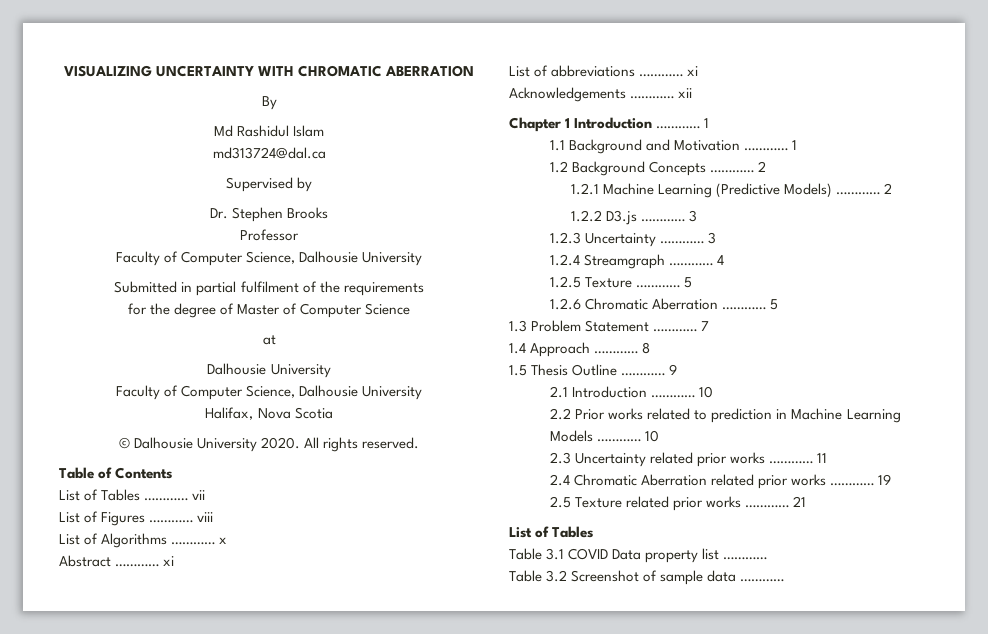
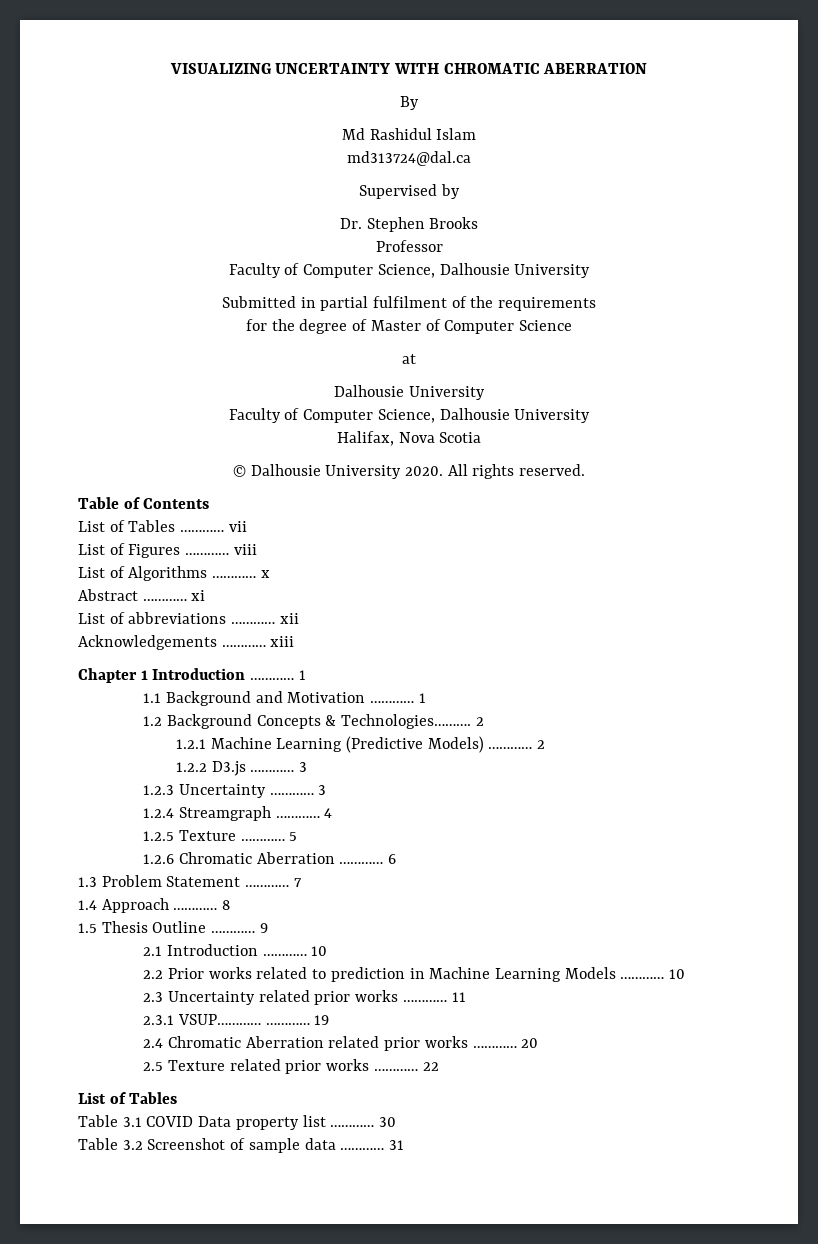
[687,66,699,76] xi -> [279,613,299,624] xii
[678,88,693,98] xii -> [270,636,295,647] xiii
[710,170,755,173] ………… -> [325,714,472,729] & Technologies……….
[770,299,779,310] 5 -> [388,854,397,864] 6
(828, 458) none -> [143,1014,330,1025] // 2.3.1 VSUP………… ………… 19
[878,474,892,485] 19 -> [521,1038,539,1048] 20
[793,496,807,507] 21 -> [422,1062,439,1071] 22
(768, 558) none -> [379,1117,397,1127] 30
(785, 580) none -> [389,1140,405,1150] 31

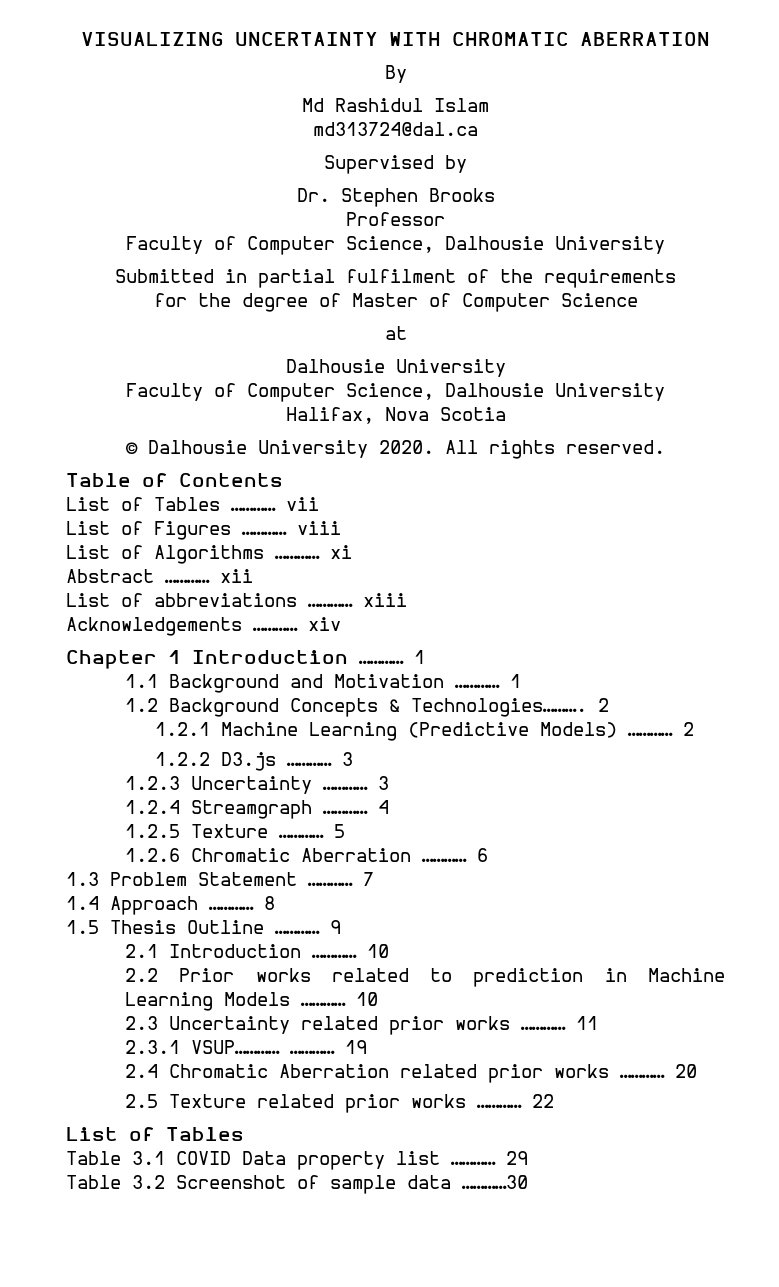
[260,570,270,578] x -> [330,545,352,559] xi
[191,590,206,601] xi -> [220,569,253,583] xii
[279,613,299,624] xii -> [363,593,407,607] xiii
[270,636,295,647] xiii -> [308,617,341,631] xiv
[379,1117,397,1127] 30 -> [506,1151,528,1165] 29
[340,1140,405,1150] ………… 31 -> [462,1175,528,1189] …………30

